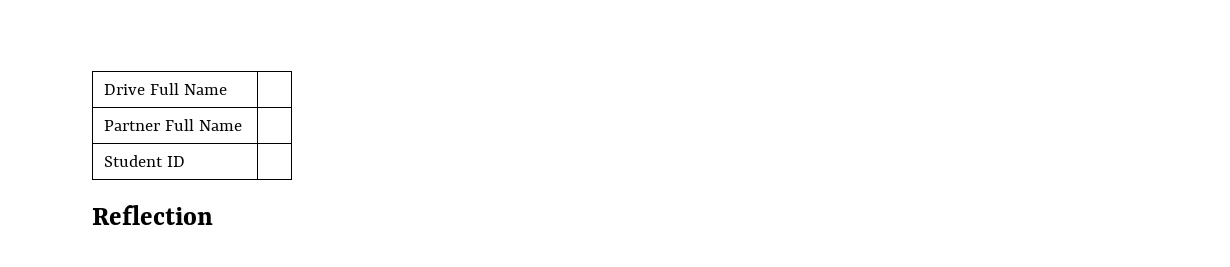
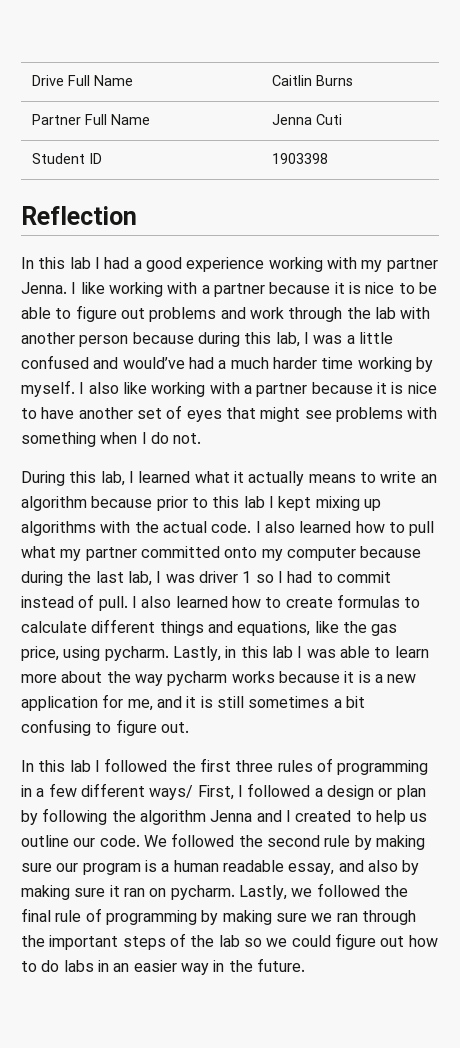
(227, 89) none -> [271,75,353,86] Caitlin Burns
(242, 125) none -> [271,114,342,125] Jenna Cuti
(185, 161) none -> [271,153,328,164] 1903398
(213, 215) none -> [21,257,438,272] [21,282,437,297] [21,305,431,322] [21,332,393,347] [21,355,433,372] [21,380,437,397] [21,405,438,422] [21,432,202,447] [21,471,437,486] [21,496,381,511] [21,521,435,536] [21,546,422,561] [21,571,391,586] [21,594,421,611] [21,619,398,636] [21,646,429,661] [21,671,417,686] [21,694,365,711] [21,719,189,736] [21,758,429,775] [21,783,426,800] [21,808,428,825] [21,833,425,850] [21,860,420,875] [21,883,408,900] [21,908,416,925] [21,933,438,950] [21,958,305,975] // In this lab I had a good experience working with my partner Jenna. I like working with a partner because it is nice to be able to figure out problems and work through the lab with another person because during this lab, I was a little confused and would’ve had a much harder time working by myself. I also like working with a partner because it is nice to have another set of eyes that might see problems with something when I do not. // During this lab, I learned what it actually means to write an algorithm because prior to this lab I kept mixing up algorithms with the actual code. I also learned how to pull what my partner committed onto my computer because during the last lab, I was driver 1 so I had to commit instead of pull. I also learned how to create formulas to calculate different things and equations, like the gas price, using pycharm. Lastly, in this lab I was able to learn more about the way pycharm works because it is a new application for me, and it is still sometimes a bit confusing to figure out. // In this lab I followed the first three rules of programming in a few different ways/ First, I followed a design or plan by following the algorithm Jenna and I created to help us outline our code. We followed the second rule by making sure our program is a human readable essay, and also by making sure it ran on pycharm. Lastly, we followed the final rule of programming by making sure we ran through the important steps of the lab so we could figure out how to do labs in an easier way in the future.

